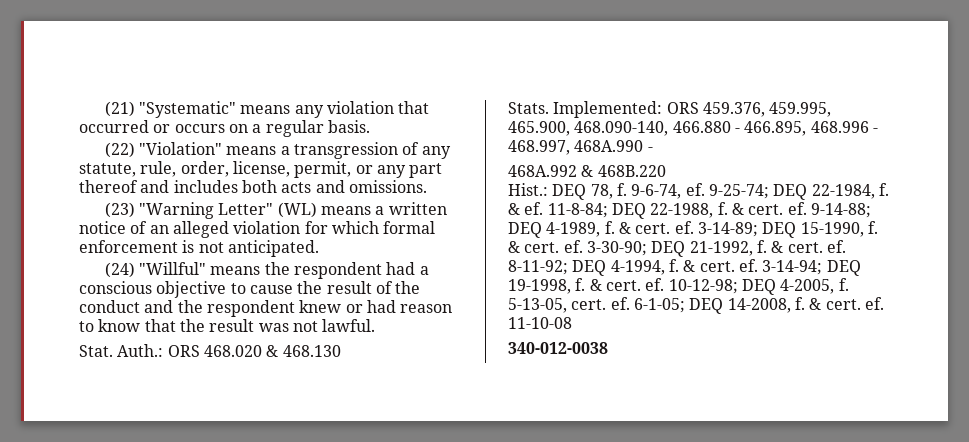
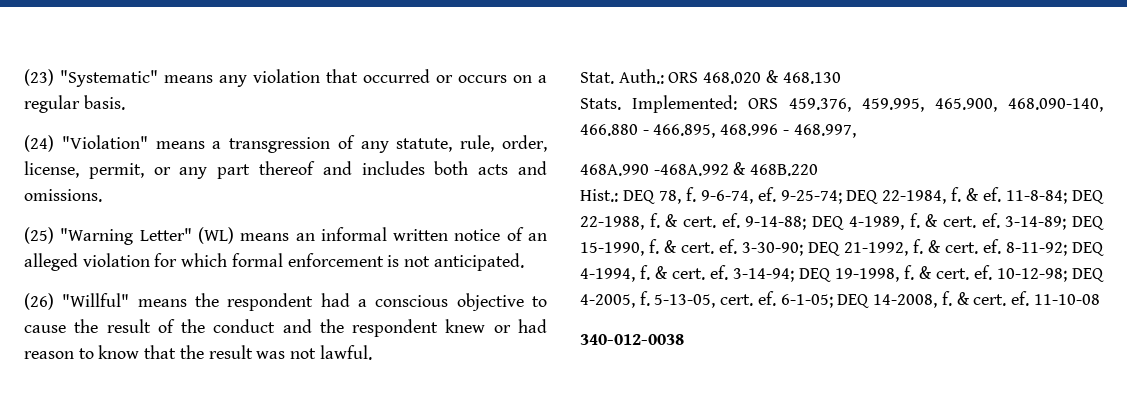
[104,101,135,117] (21) -> [24,69,54,86] (23)
[104,142,135,158] (22) -> [24,135,54,152] (24)
[104,202,135,218] (23) -> [24,227,54,244] (25)
[375,206,385,215] a -> [295,227,387,241] an informal
[104,262,135,278] (24) -> [24,293,54,310] (26)
[574,140,653,152] [508,165,577,177] 468A.990 - // 468A.992 -> [580,164,729,176] // 468A.990 -468A.992

